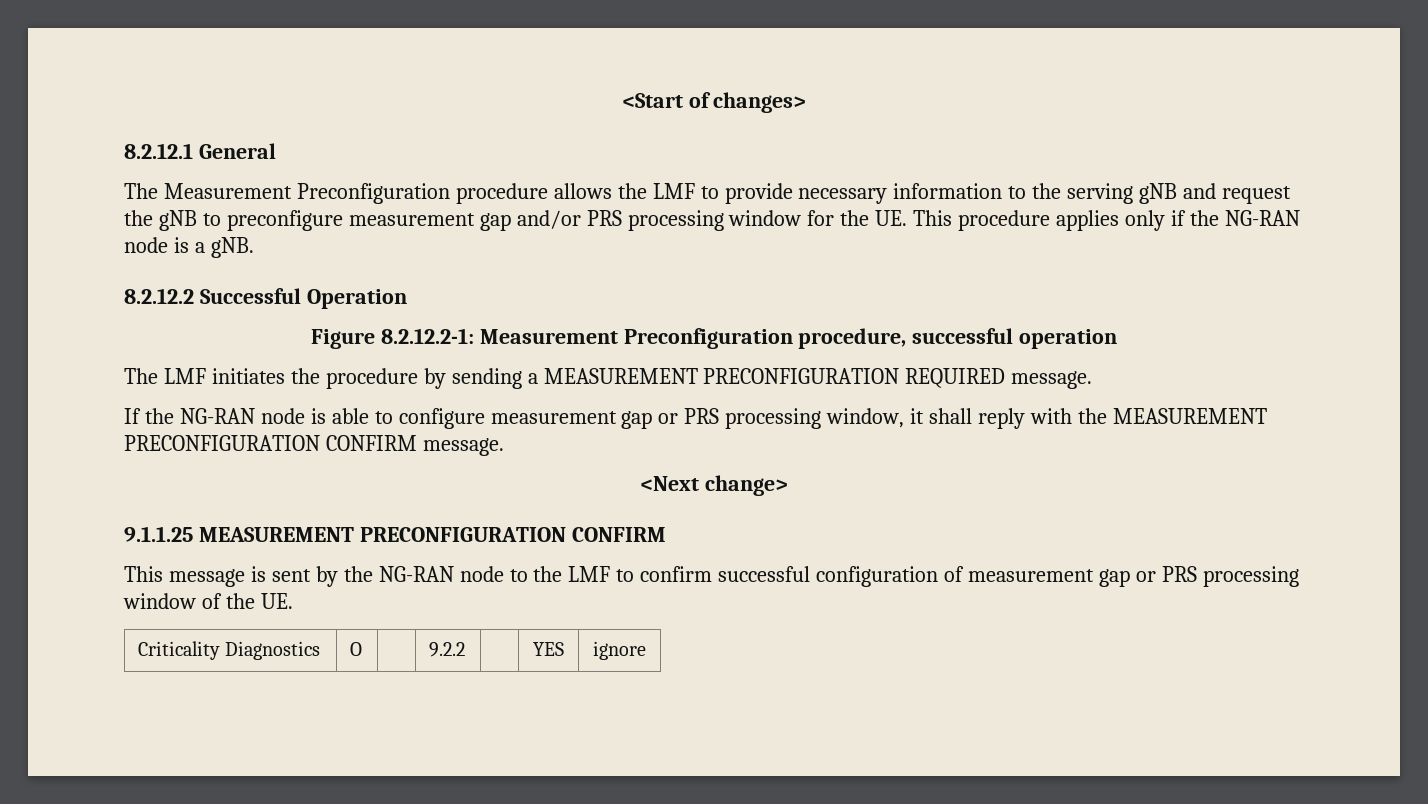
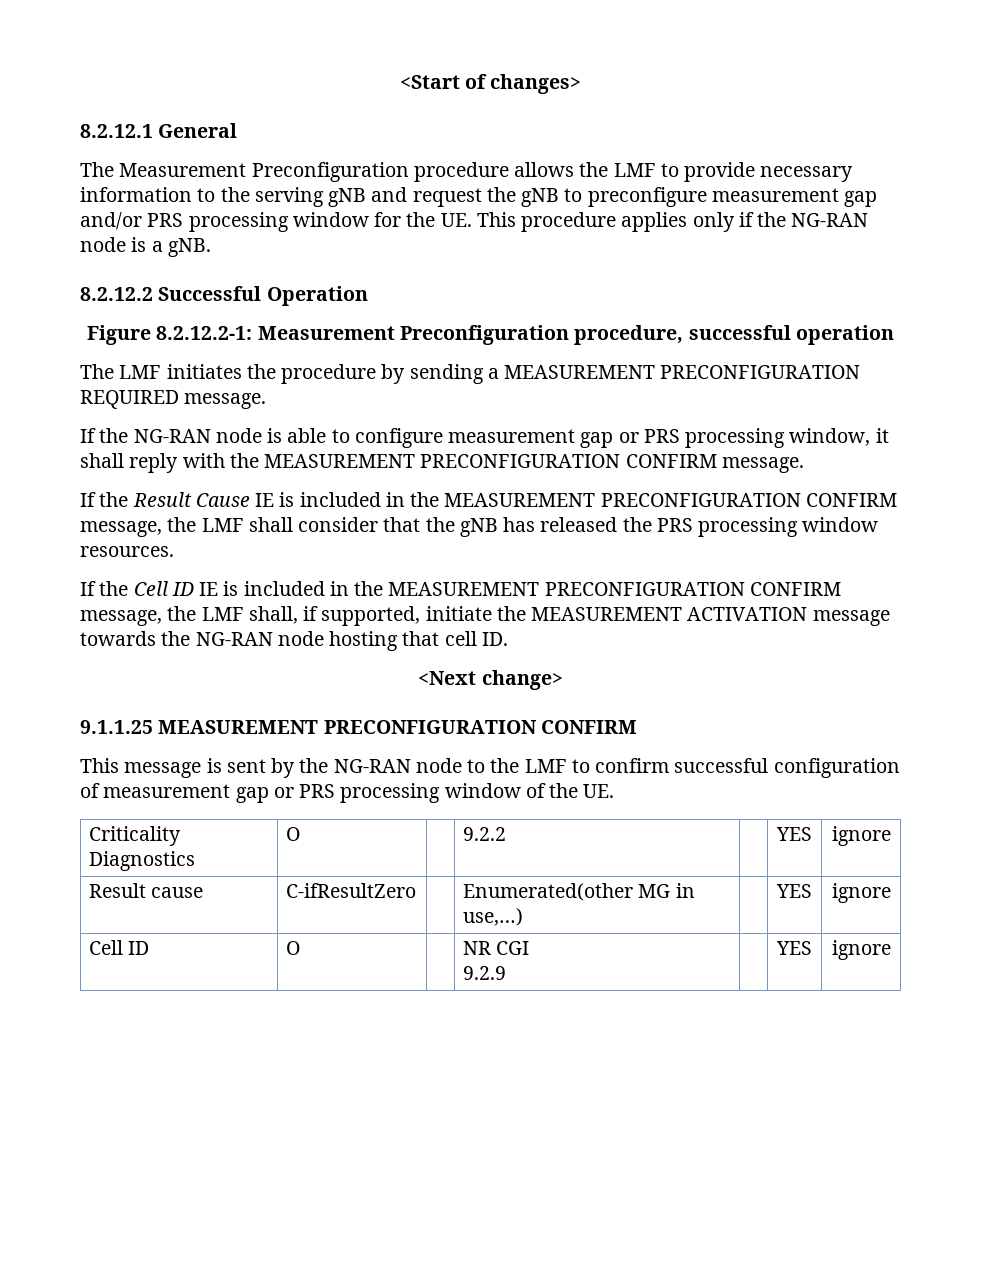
(504, 447) none -> [80,492,897,507] [80,517,879,537] [80,546,174,557] [80,581,841,596] [80,606,890,626] [80,631,508,651] // If the Result Cause IE is included in the MEASUREMENT PRECONFIGURATION CONFIRM message, the LMF shall consider that the gNB has released the PRS processing window resources. // If the Cell ID IE is included in the MEASUREMENT PRECONFIGURATION CONFIRM message, the LMF shall, if supported, initiate the MEASUREMENT ACTIVATION message towards the NG-RAN node hosting that cell ID.
(646, 650) none -> [89,883,204,898] [286,883,417,898] [463,883,695,901] [463,908,524,926] [776,884,812,898] [831,883,891,903] [89,940,150,955] [286,941,301,955] [463,941,530,955] [463,966,507,980] [776,941,812,955] [831,940,891,960] // Result cause | C-ifResultZero | | Enumerated(other MG in use,…) | | YES | ignore // Cell ID | O | | NR CGI // 9.2.9 | | YES | ignore

